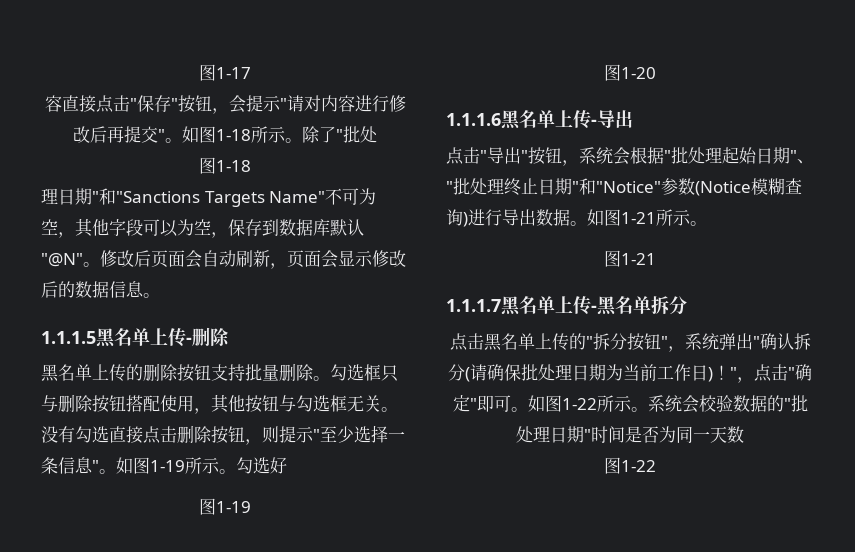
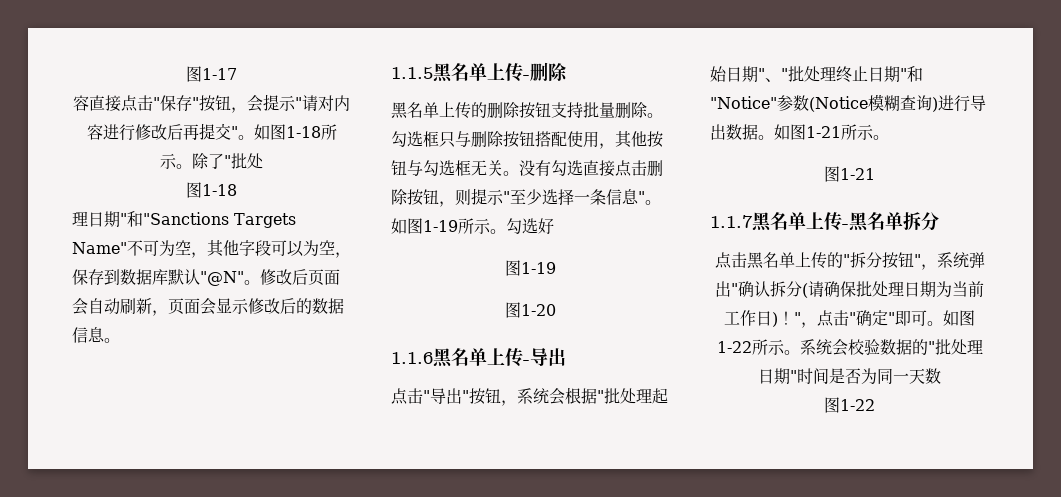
[41,331,96,344] 1.1.1.5 -> [391,67,433,79] 1.1.5
[446,113,501,126] 1.1.1.6 -> [391,352,433,364] 1.1.6
[446,299,501,312] 1.1.1.7 -> [710,215,753,228] 1.1.7

